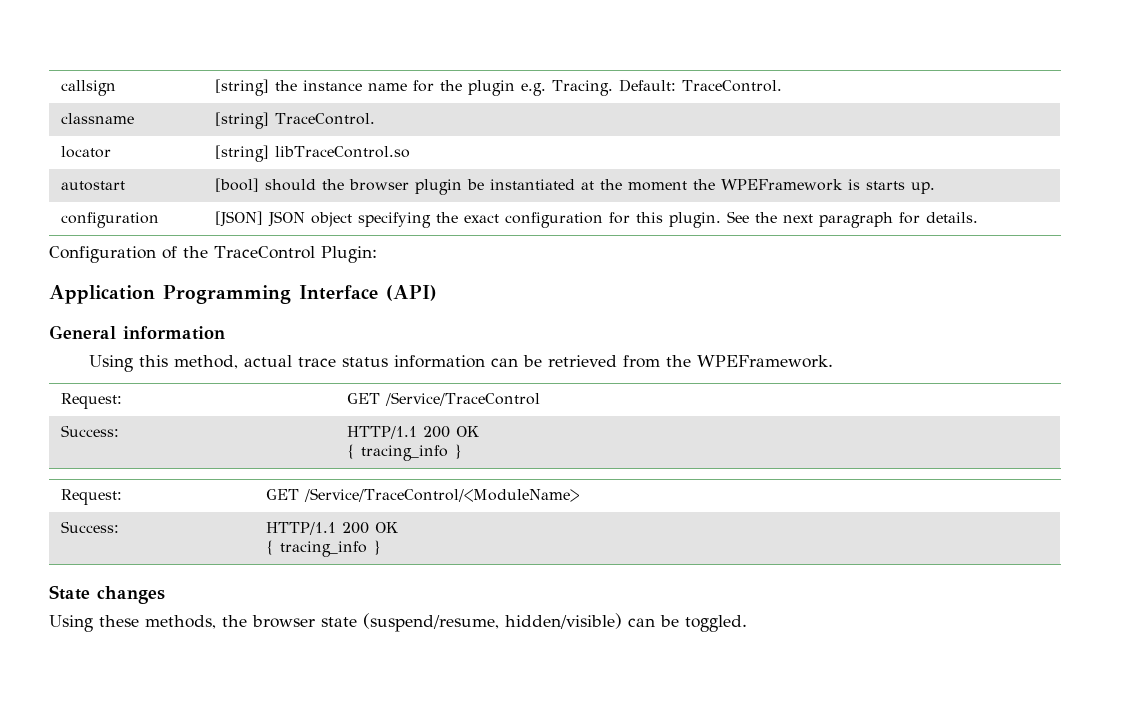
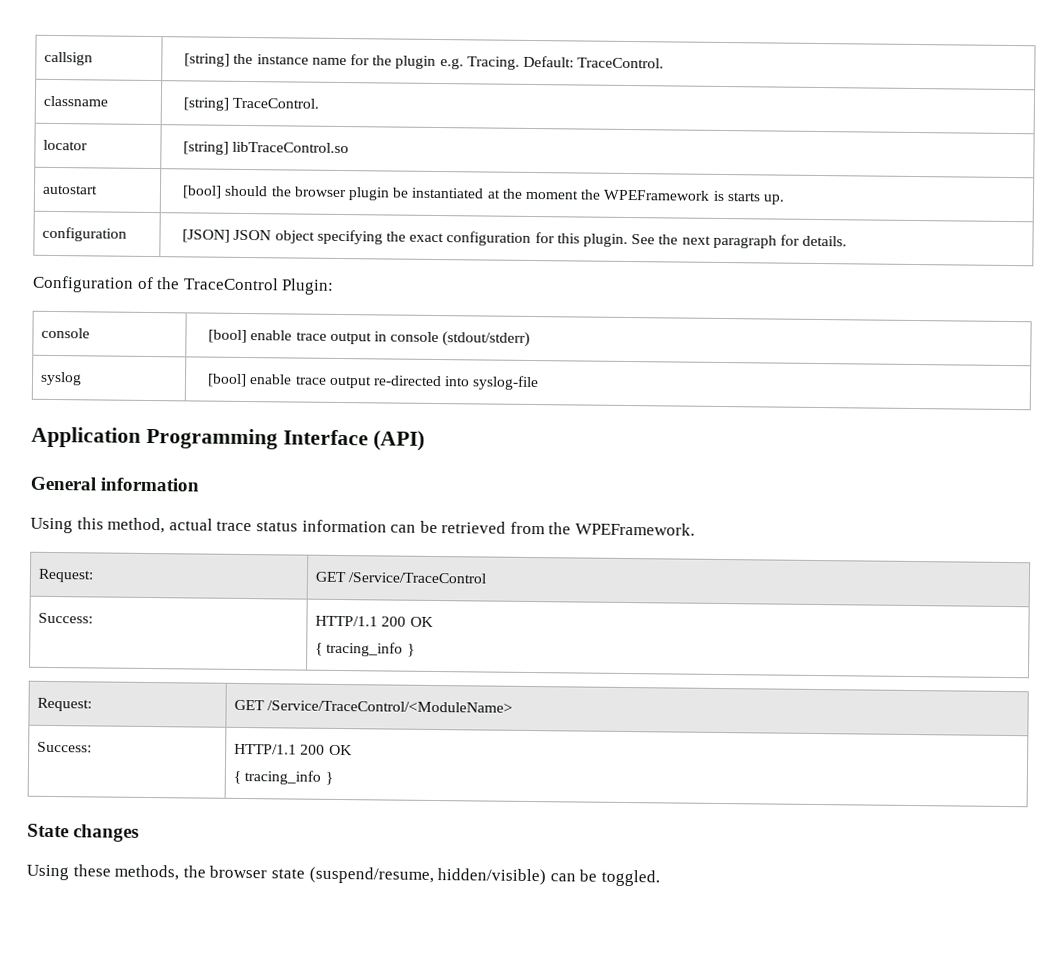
(377, 254) none -> [41,327,91,339] [208,329,531,347] [40,371,83,386] [207,373,540,391] // console | [bool] enable trace output in console (stdout/stderr) // syslog | [bool] enable trace output re-directed into syslog-file

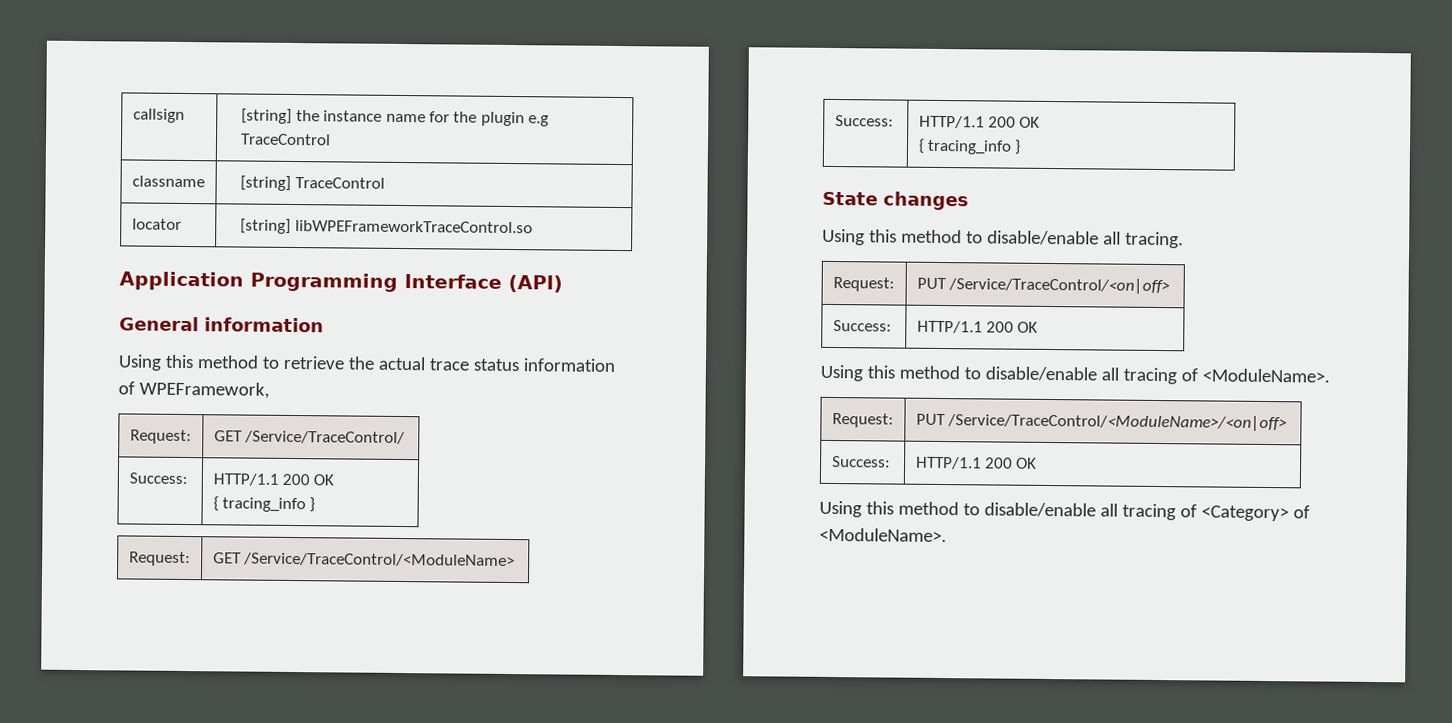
[439,55,665,70] e.g. Tracing. Default: TraceControl. -> [528,115,550,127] [240,133,332,146] e.g TraceControl
[232,97,320,109] TraceControl. -> [294,177,385,189] TraceControl
[232,141,350,154] [42,184,99,195] [182,185,784,205] [42,226,128,242] [182,229,848,249] [32,275,335,295] [41,327,91,339] [208,329,531,347] [40,371,83,386] [207,373,540,391] libTraceControl.so // autostart | [bool] should the browser plugin be instantiated at the moment the WPEFramework is starts up. // configuration | [JSON] JSON object specifying the exact configuration for this plugin. See the next paragraph for details. // Configuration of the TraceControl Plugin: // console | [bool] enable trace output in console (stdout/stderr) // syslog | [bool] enable trace output re-directed into syslog-file -> [294,220,533,234] libWPEFrameworkTraceControl.so
[107,517,696,536] [38,568,95,583] [315,571,487,584] method, actual trace status information can be retrieved from the WPEFramework. // Request: | GET /Service/TraceControl -> [196,355,616,372] [118,381,270,399] [129,429,192,445] [213,430,405,445] method to retrieve the actual trace status information of WPEFramework, // Request: | GET /Service/TraceControl/
[72,864,660,887] these methods, the browser state (suspend/resume, hidden/visible) can be toggled. -> [868,229,1184,249] [832,276,895,292] [916,277,1170,295] [832,319,892,332] [916,320,1039,334] [820,364,1330,385] [831,412,894,428] [915,413,1287,432] [831,455,891,468] [915,456,1038,470] [819,500,1310,522] [819,527,947,543] this method to disable/enable all tracing. // Request: | PUT /Service/TraceControl/<on|off> // Success: | HTTP/1.1 200 OK // Using this method to disable/enable all tracing of <ModuleName>. // Request: | PUT /Service/TraceControl/<ModuleName>/<on|off> // Success: | HTTP/1.1 200 OK // Using this method to disable/enable all tracing of <Category> of <ModuleName>.

